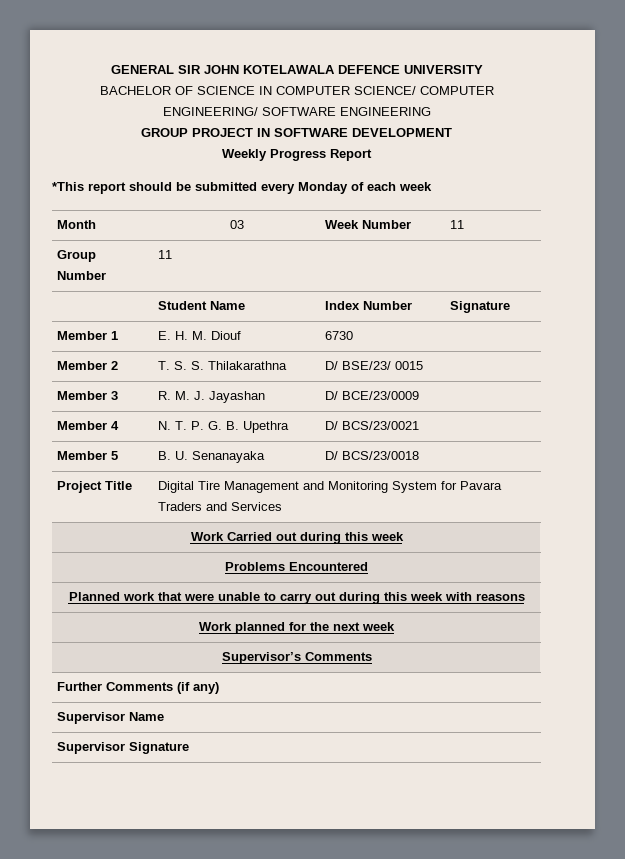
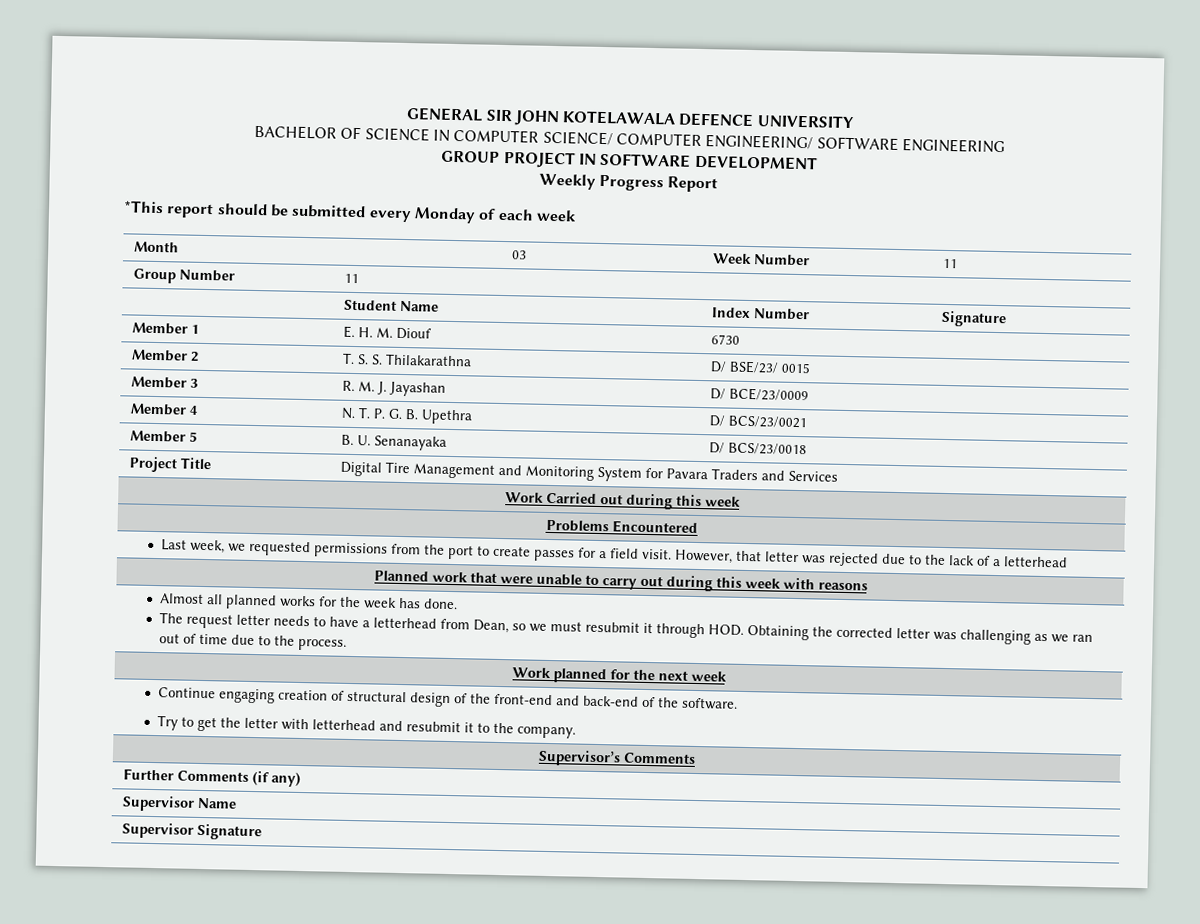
(368, 566) none -> [160,539,1068,568] // Last week, we requested permissions from the port to create passes for a field visit. However, that letter was rejected due to the lack of a letterhead
(525, 597) none -> [159,593,458,610] [158,612,1093,645] [158,633,347,651] // Almost all planned works for the week has done. // The request letter needs to have a letterhead from Dean, so we must resubmit it through HOD. Obtaining the corrected letter was challenging as we ran out of time due to the process.
(395, 626) none -> [157,687,738,710] [156,715,576,739] // Continue engaging creation of structural design of the front-end and back-end of the software. // Try to get the letter with letterhead and resubmit it to the company.

